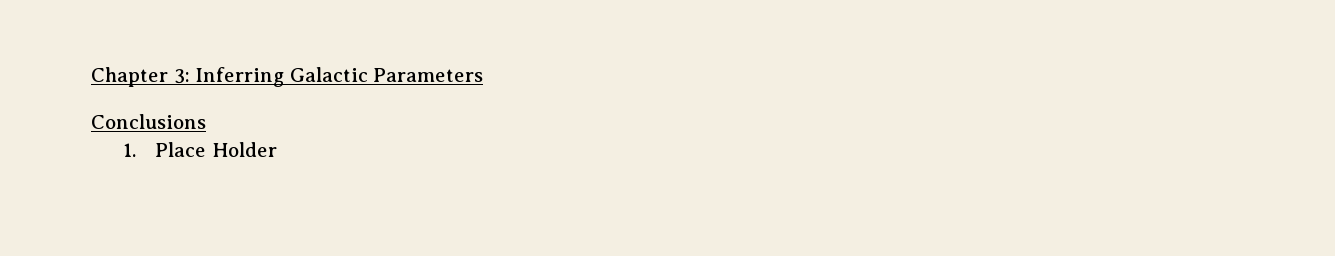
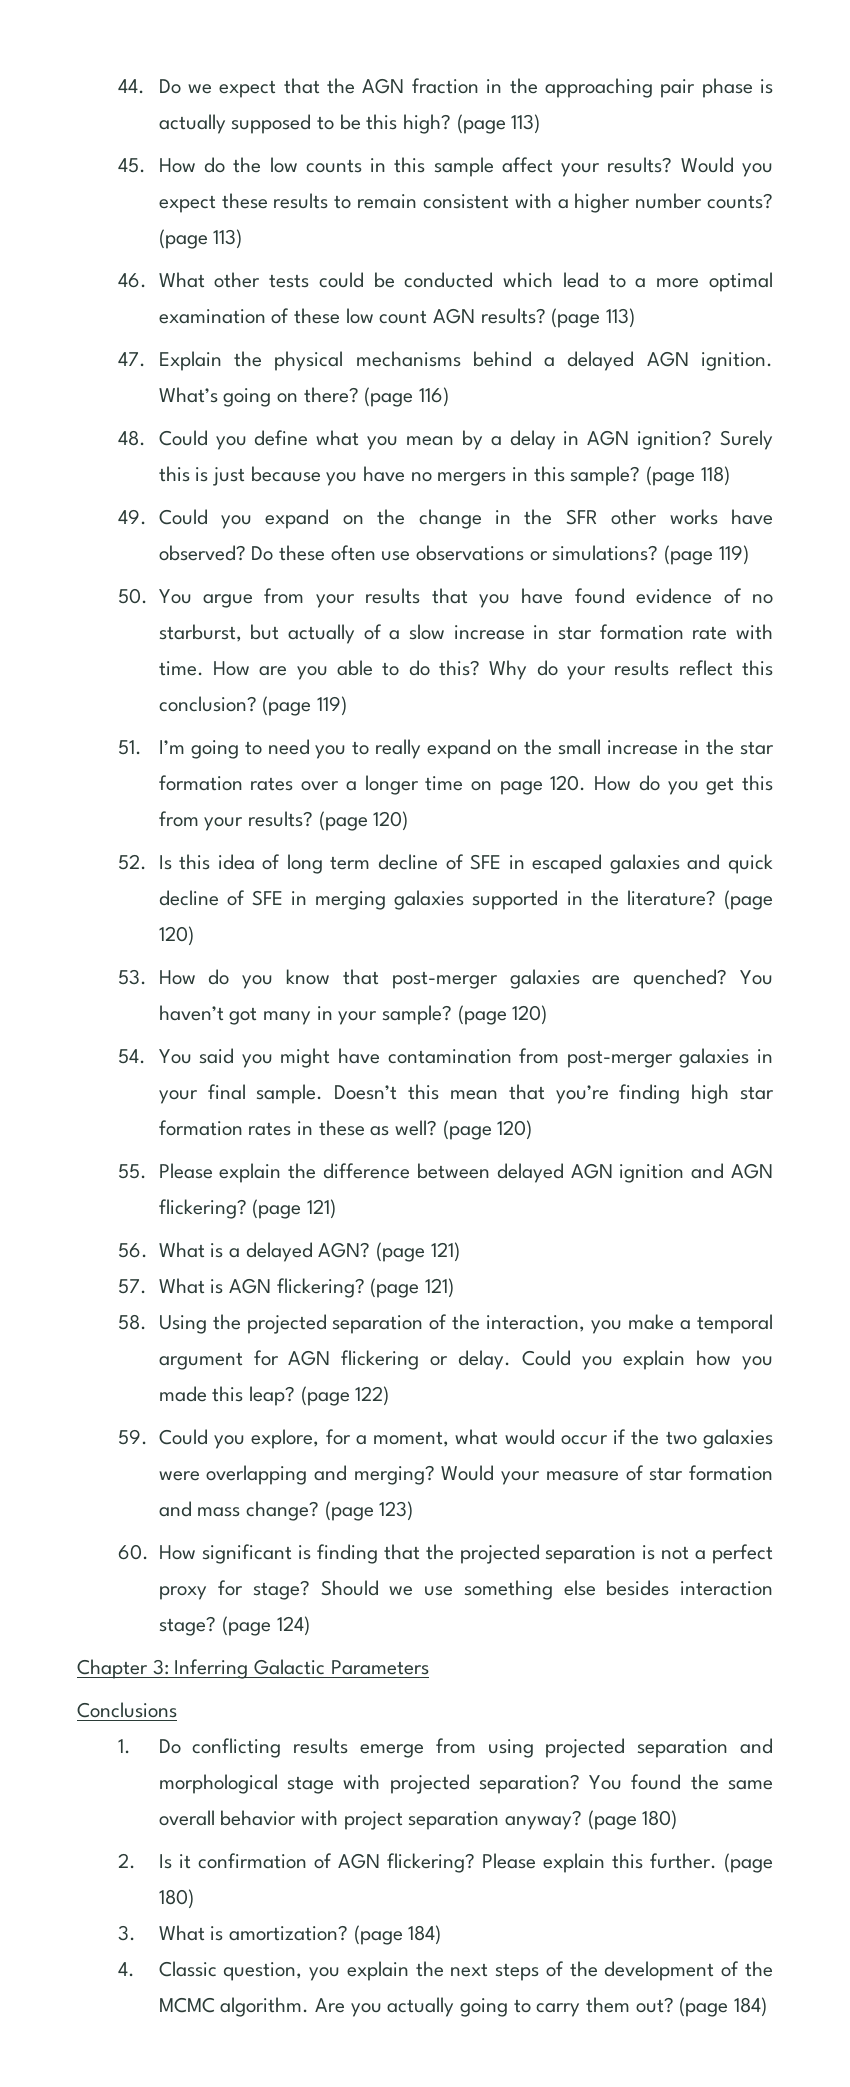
(91, 77) none -> [117,78,774,98] [158,114,541,134] [117,157,774,177] [158,193,773,213] [158,229,243,249] [117,272,773,292] [158,308,636,328] [117,351,773,371] [158,387,450,407] [117,430,774,450] [158,466,730,486] [117,509,774,529] [158,545,749,565] [117,588,774,608] [158,624,773,644] [158,660,774,680] [158,696,347,716] [117,739,774,759] [158,775,773,795] [158,811,409,831] [117,854,773,874] [158,890,774,910] [158,926,194,946] [117,969,774,989] [158,1005,548,1025] [117,1048,773,1068] [158,1084,774,1104] [158,1120,533,1140] [117,1163,774,1183] [158,1199,336,1219] [117,1242,460,1262] [117,1278,455,1298] [117,1314,773,1334] [158,1350,773,1370] [158,1386,390,1406] [117,1429,774,1449] [158,1465,773,1485] [158,1501,414,1521] [117,1544,773,1564] [159,1580,773,1600] [159,1616,310,1636] 44. Do we expect that the AGN fraction in the approaching pair phase is actually supposed to be this high? (page 113) // 45. How do the low counts in this sample affect your results? Would you expect these results to remain consistent with a higher number counts? (page 113) // 46. What other tests could be conducted which lead to a more optimal examination of these low count AGN results? (page 113) // 47. Explain the physical mechanisms behind a delayed AGN ignition. What’s going on there? (page 116) // 48. Could you define what you mean by a delay in AGN ignition? Surely this is just because you have no mergers in this sample? (page 118) // 49. Could you expand on the change in the SFR other works have observed? Do these often use observations or simulations? (page 119) // 50. You argue from your results that you have found evidence of no starburst, but actually of a slow increase in star formation rate with time. How are you able to do this? Why do your results reflect this conclusion? (page 119) // 51. I’m going to need you to really expand on the small increase in the star formation rates over a longer time on page 120. How do you get this from your results? (page 120) // 52. Is this idea of long term decline of SFE in escaped galaxies and quick decline of SFE in merging galaxies supported in the literature? (page 120) // 53. How do you know that post-merger galaxies are quenched? You haven’t got many in your sample? (page 120) // 54. You said you might have contamination from post-merger galaxies in your final sample. Doesn’t this mean that you’re finding high star formation rates in these as well? (page 120) // 55. Please explain the difference between delayed AGN ignition and AGN flickering? (page 121) // 56. What is a delayed AGN? (page 121) // 57. What is AGN flickering? (page 121) // 58. Using the projected separation of the interaction, you make a temporal argument for AGN flickering or delay. Could you explain how you made this leap? (page 122) // 59. Could you explore, for a moment, what would occur if the two galaxies were overlapping and merging? Would your measure of star formation and mass change? (page 123) // 60. How significant is finding that the projected separation is not a perfect proxy for stage? Should we use something else besides interaction stage? (page 124) //
[155,142,277,157] Place Holder -> [158,1738,773,1758] [158,1774,773,1794] [158,1810,678,1830] [117,1853,773,1873] [158,1889,194,1909] [117,1925,442,1945] [117,1961,773,1981] [158,1997,768,2017] Do conflicting results emerge from using projected separation and morphological stage with projected separation? You found the same overall behavior with project separation anyway? (page 180) // 2. Is it confirmation of AGN flickering? Please explain this further. (page 180) // 3. What is amortization? (page 184) // 4. Classic question, you explain the next steps of the development of the MCMC algorithm. Are you actually going to carry them out? (page 184)

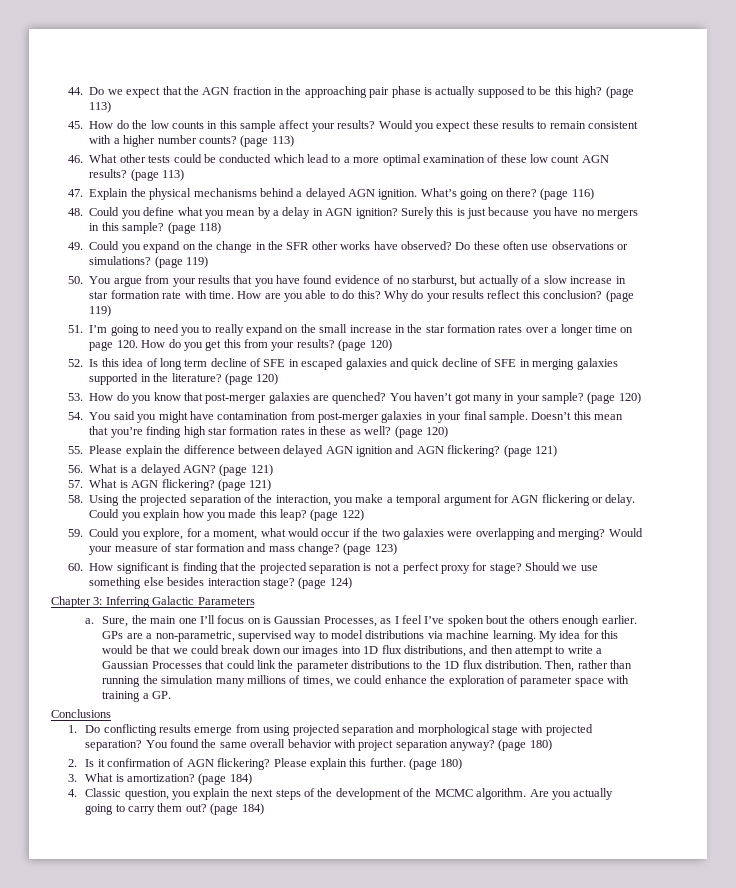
(429, 1667) none -> [85,615,637,627] [102,630,619,642] [102,645,603,657] [102,660,633,672] [102,675,630,687] [102,691,172,702] // a. Sure, the main one I’ll focus on is Gaussian Processes, as I feel I’ve spoken bout the others enough earlier. GPs are a non-parametric, supervised way to model distributions via machine learning. My idea for this would be that we could break down our images into 1D flux distributions, and then attempt to write a Gaussian Processes that could link the parameter distributions to the 1D flux distribution. Then, rather than running the simulation many millions of times, we could enhance the exploration of parameter space with training a GP.

